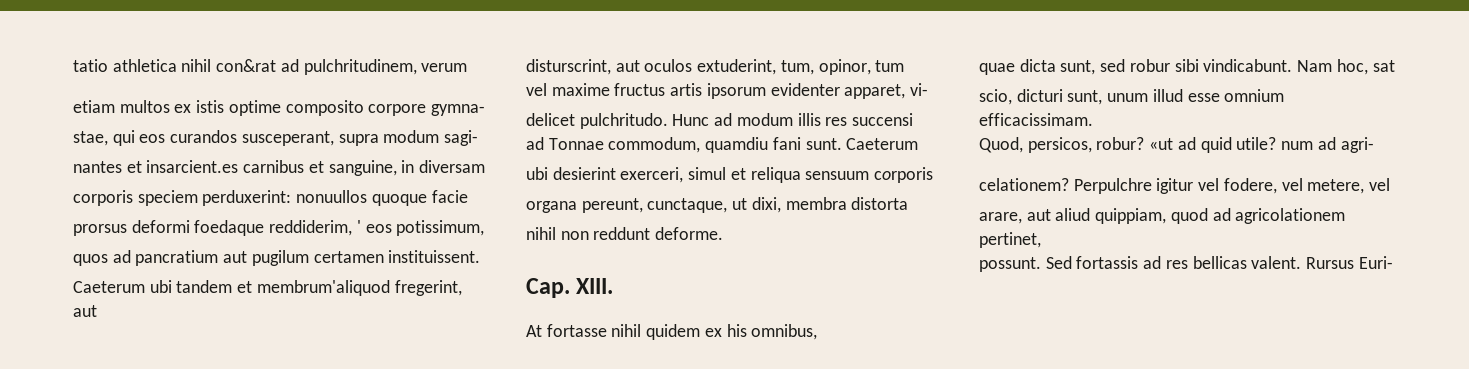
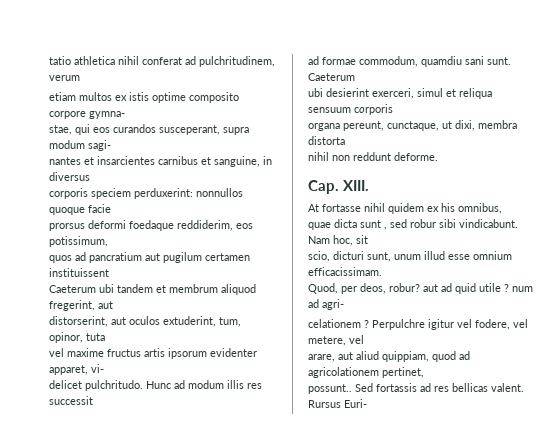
[216,59,277,72] con&rat -> [142,57,182,65] conferat
[146,160,239,173] insarcient.es -> [97,156,155,165] insarcientes
[419,160,486,173] diversam -> [49,172,90,181] diversus
[296,190,368,203] nonuullos -> [196,188,243,197] nonnullos
[356,220,361,233] ' -> (233, 225) none
[388,250,481,263] instituissent. -> [49,268,109,277] instituissent
[256,280,390,296] membrum'aliquod -> [169,284,256,295] membrum aliquod
[526,59,611,75] disturscrint, -> [49,316,108,327] distorserint,
[875,60,905,72] tum -> [86,333,105,341] tuta
[852,113,914,126] [526,137,604,150] succensi // ad Tonnae -> [49,396,93,405] [308,56,356,65] successit // ad formae
[772,137,801,150] fani -> [465,56,484,65] sani
[1060,60,1096,75] sunt, -> [360,220,387,230] sunt ,
[1372,60,1395,72] sat -> [356,235,368,244] sit
[1027,137,1277,153] persicos, robur? «ut ad quid utile? -> [341,283,509,294] per deos, robur? aut ad quid utile ?
[979,178,1069,191] celationem? -> [308,319,369,328] celationem ?
[979,257,1041,272] possunt. -> [308,384,352,394] possunt..

